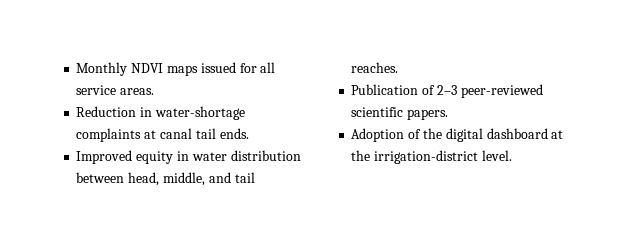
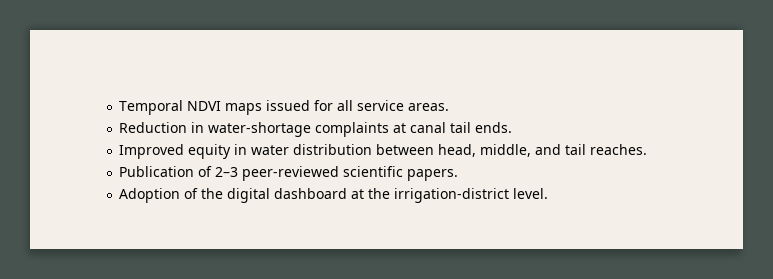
[76,62,128,76] Monthly -> [119,100,184,115] Temporal

